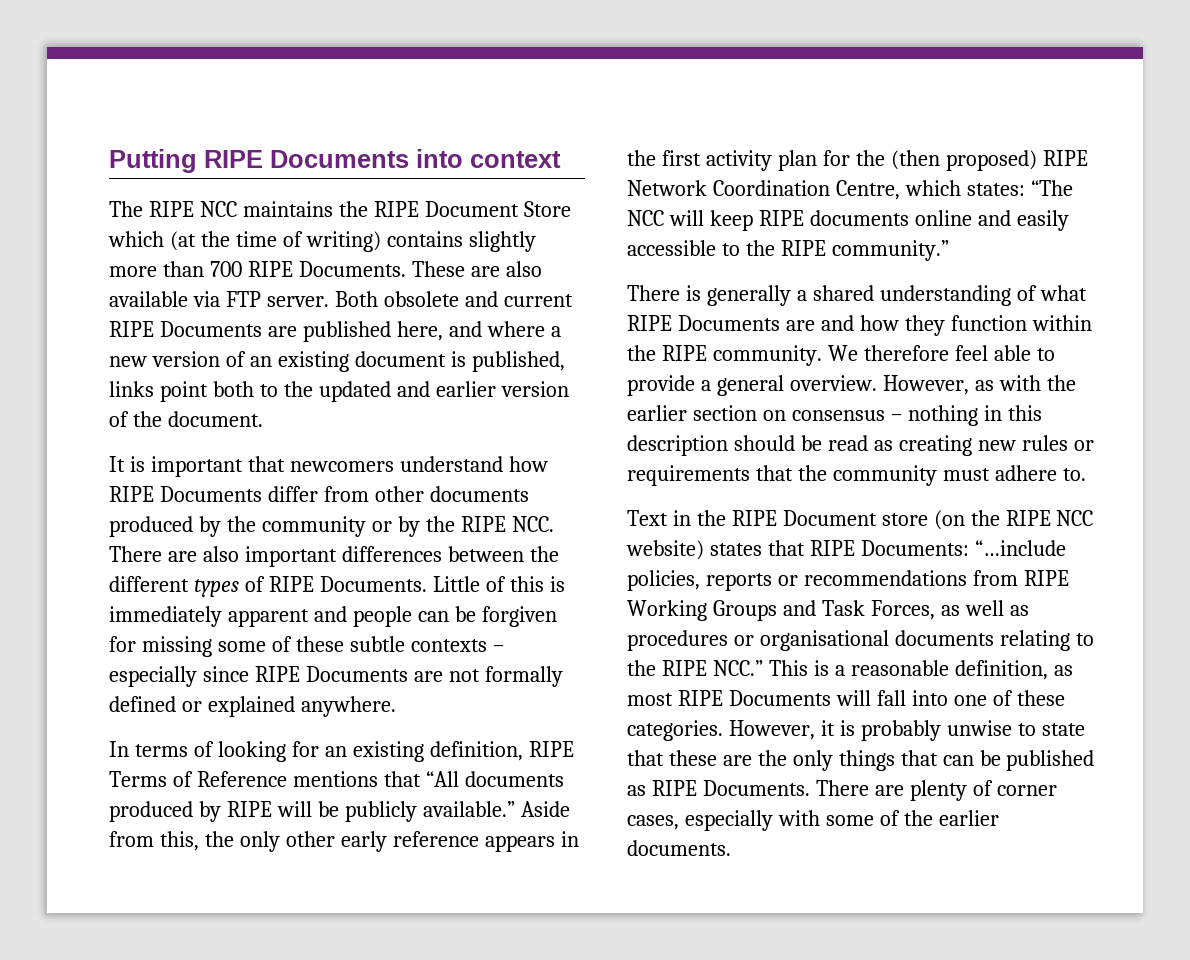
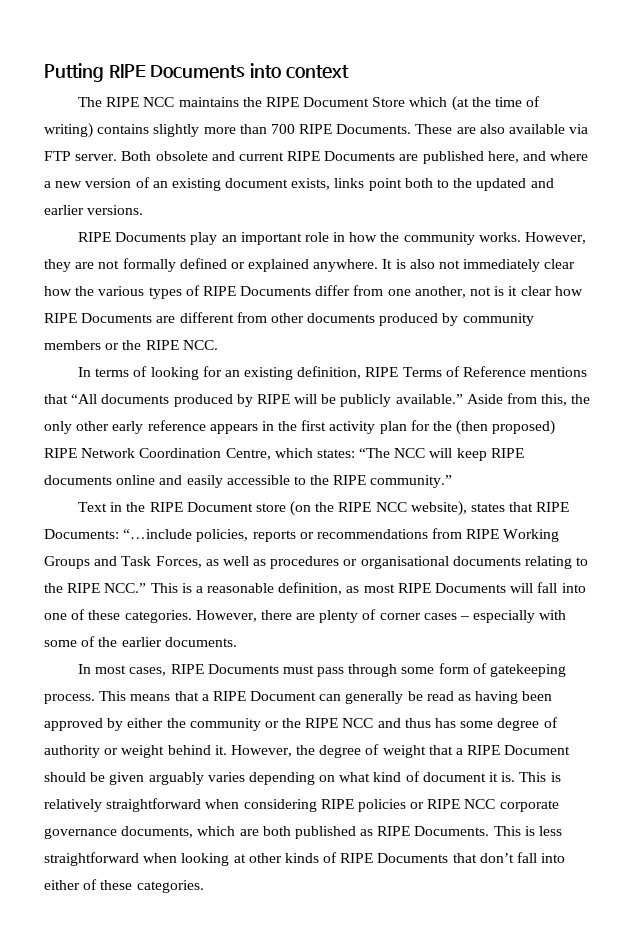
[450,351,565,372] is published, -> [291,178,331,190] exists,
[500,381,569,397] [109,411,263,427] [109,456,548,477] [109,486,529,502] [109,516,554,537] [109,546,559,567] [109,576,565,597] [109,606,557,627] [109,636,504,657] [109,666,408,687] version of the document. // It is important that newcomers understand how RIPE Documents differ from other documents produced by the community or by the RIPE NCC. There are also important differences between the different types of RIPE Documents. Little of this is immediately apparent and people can be forgiven for missing some of these subtle contexts – especially since RIPE Documents -> [87,205,144,215] [78,232,587,245] [44,259,71,272] versions. // RIPE Documents play an important role in how the community works. However, they
(396, 706) none -> [382,259,576,272] [44,285,583,299] [44,312,534,326] [44,340,218,350] It is also not immediately clear how the various types of RIPE Documents differ from one another, not is it clear how RIPE Documents are different from other documents produced by community members or the RIPE NCC.
[627,285,1087,306] [627,315,1092,336] [627,345,1055,366] [627,375,1076,396] [627,405,1042,426] [627,435,1094,456] [627,465,1086,486] // There is generally a shared understanding of what RIPE Documents are and how they function within the RIPE community. We therefore feel able to provide a general overview. However, as with the earlier section on consensus – nothing in this description should be read as creating new rules or requirements that the community must adhere to. -> (453, 481) none
[626,540,704,560] website) -> [410,501,467,516] website),
[820,720,1085,741] [627,750,1095,771] [627,780,869,796] it is probably unwise to state that these are the only things that can be published as RIPE Documents. There -> [260,610,292,620] there
[627,815,679,830] cases, -> [423,613,470,620] cases –
(731, 848) none -> [78,663,567,677] [44,691,553,704] [44,717,558,731] [44,744,571,758] [44,771,561,785] [44,798,559,812] [44,826,563,839] [44,852,566,866] [44,879,204,893] // In most cases, RIPE Documents must pass through some form of gatekeeping process. This means that a RIPE Document can generally be read as having been approved by either the community or the RIPE NCC and thus has some degree of authority or weight behind it. However, the degree of weight that a RIPE Document should be given arguably varies depending on what kind of document it is. This is relatively straightforward when considering RIPE policies or RIPE NCC corporate governance documents, which are both published as RIPE Documents. This is less straightforward when looking at other kinds of RIPE Documents that don’t fall into either of these categories.

